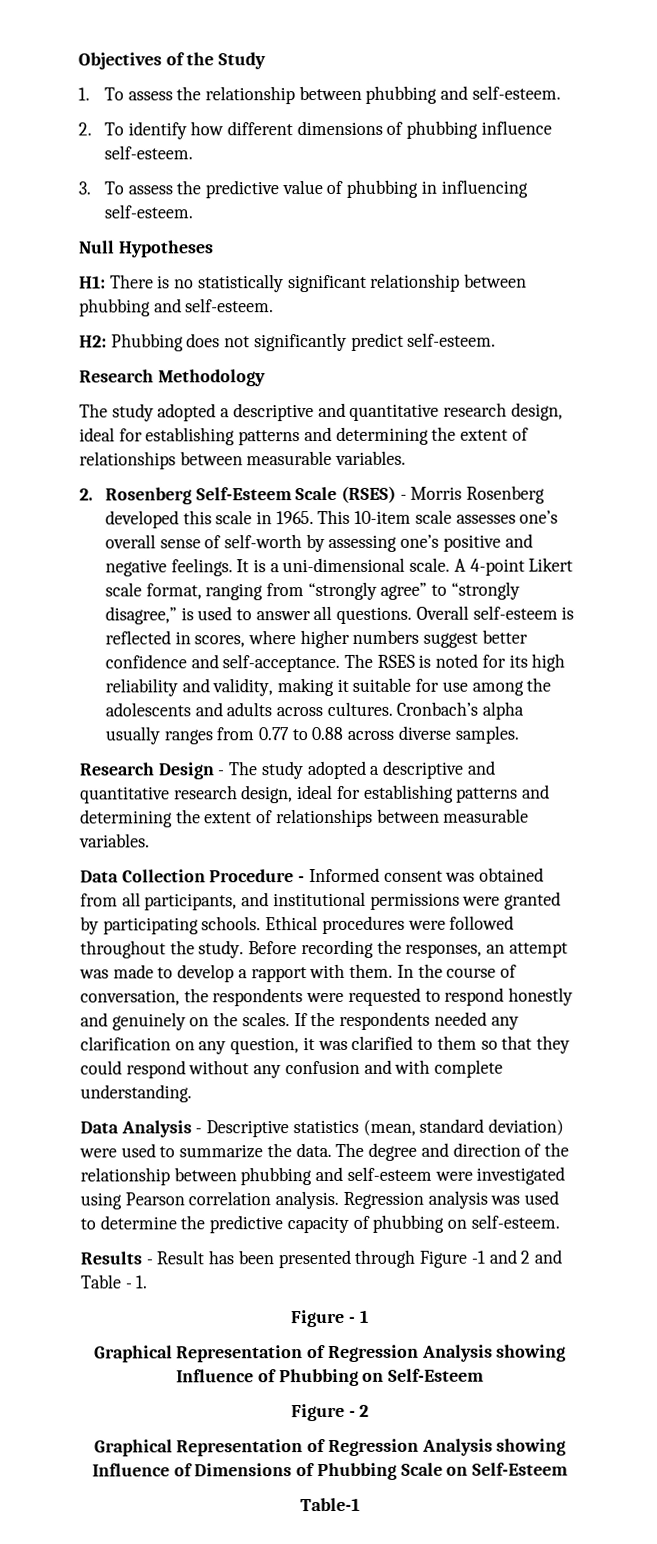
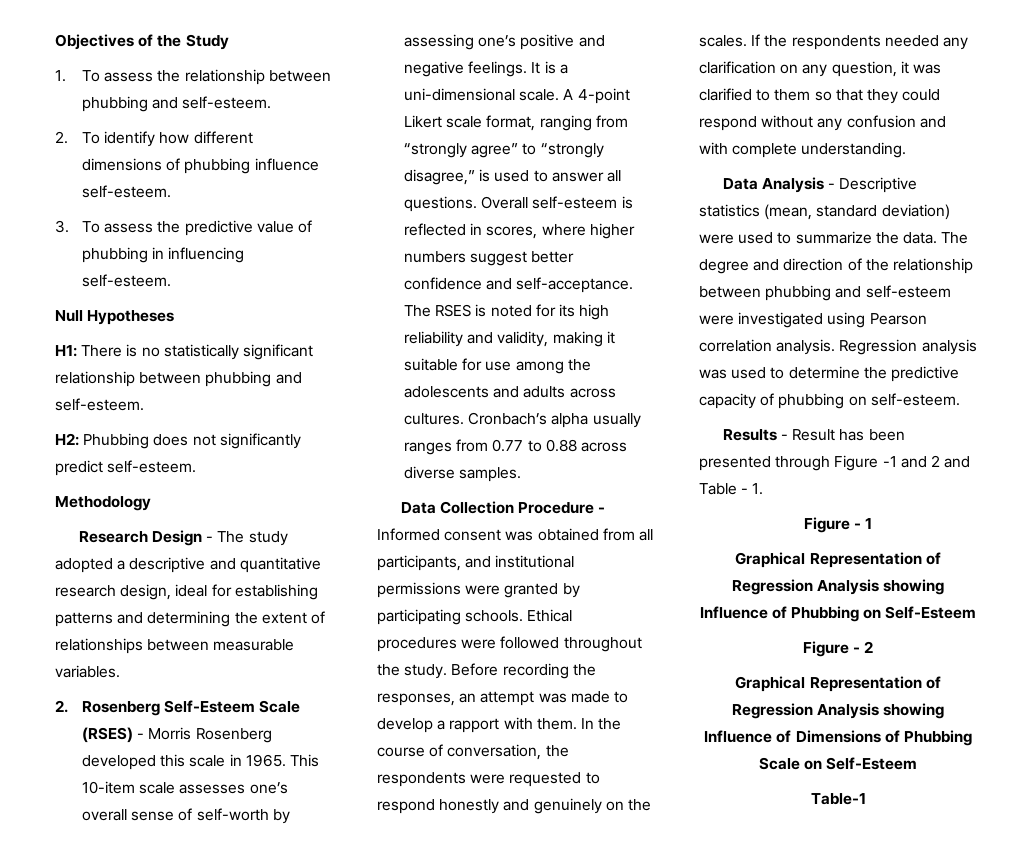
[79,369,154,383] Research -> (197, 466) none
(266, 378) none -> [78,530,214,546] Research Design -
[79,760,496,780] [80,784,551,804] [80,808,530,828] [79,833,150,848] // Research Design - The study adopted a descriptive and quantitative research design, ideal for establishing patterns and determining the extent of relationships between measurable variables. -> (522, 474) none

